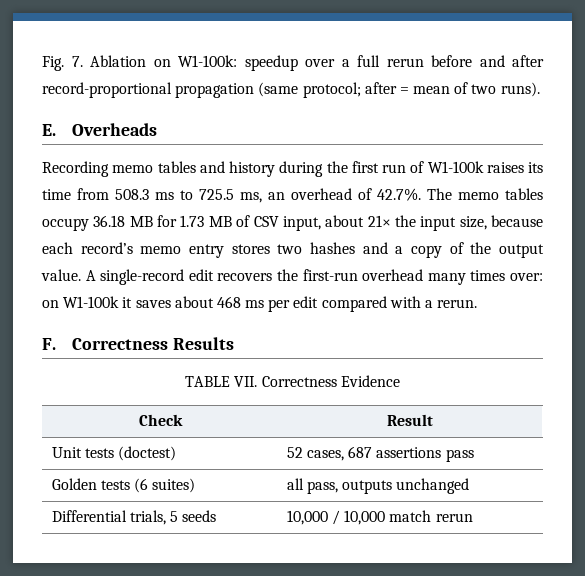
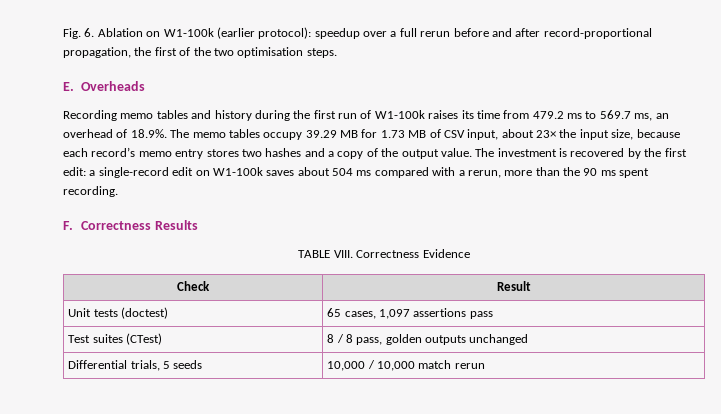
[71,56,83,67] 7. -> [84,28,95,37] 6.
[178,55,237,67] W1-100k: -> [163,27,312,39] W1-100k (earlier protocol):
[175,82,540,98] propagation (same protocol; after = mean of two runs). -> [63,47,337,58] propagation, the first of the two optimisation steps.
[115,189,149,200] 508.3 -> [532,111,564,119] 479.2
[199,189,234,200] 725.5 -> [599,110,631,119] 569.7
[377,188,421,201] 42.7%. -> [130,129,167,138] 18.9%.
[93,215,126,227] 36.18 -> [305,130,337,138] 39.29
[367,215,391,227] 21× -> [536,130,556,138] 23×
[85,269,543,285] [42,296,133,308] A single-record edit recovers the first-run overhead many times over: on W1-100k it -> [475,148,687,159] [63,167,263,178] The investment is recovered by the first edit: a single-record edit on W1-100k
[216,296,478,312] 468 ms per edit compared with a rerun. -> [332,167,650,178] [63,186,118,197] 504 ms compared with a rerun, more than the 90 ms spent recording.
[234,376,258,387] VII. -> [333,250,353,258] VIII.
[286,446,373,461] 52 cases, 687 -> [327,308,410,319] 65 cases, 1,097
[51,478,196,493] [286,478,339,494] Golden tests (6 suites) | all pass, -> [68,333,162,345] [327,334,422,345] Test suites (CTest) | 8 / 8 pass, golden

